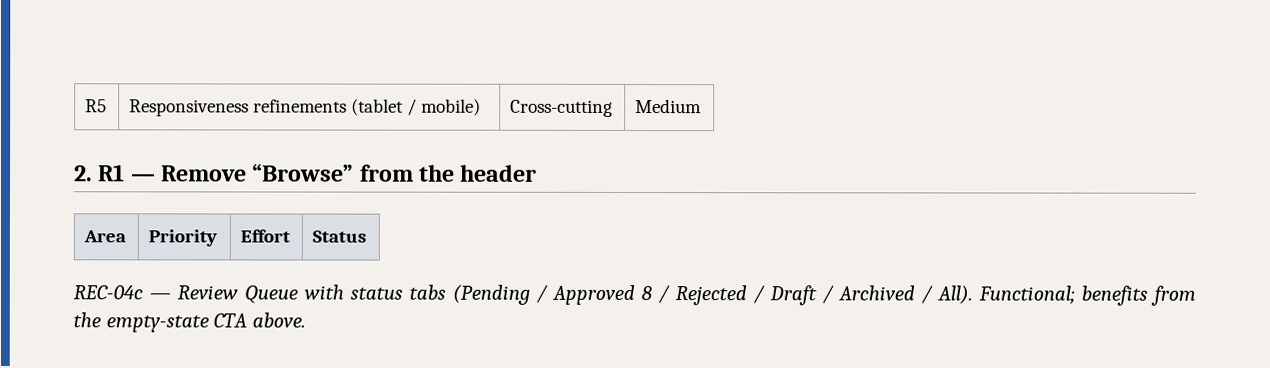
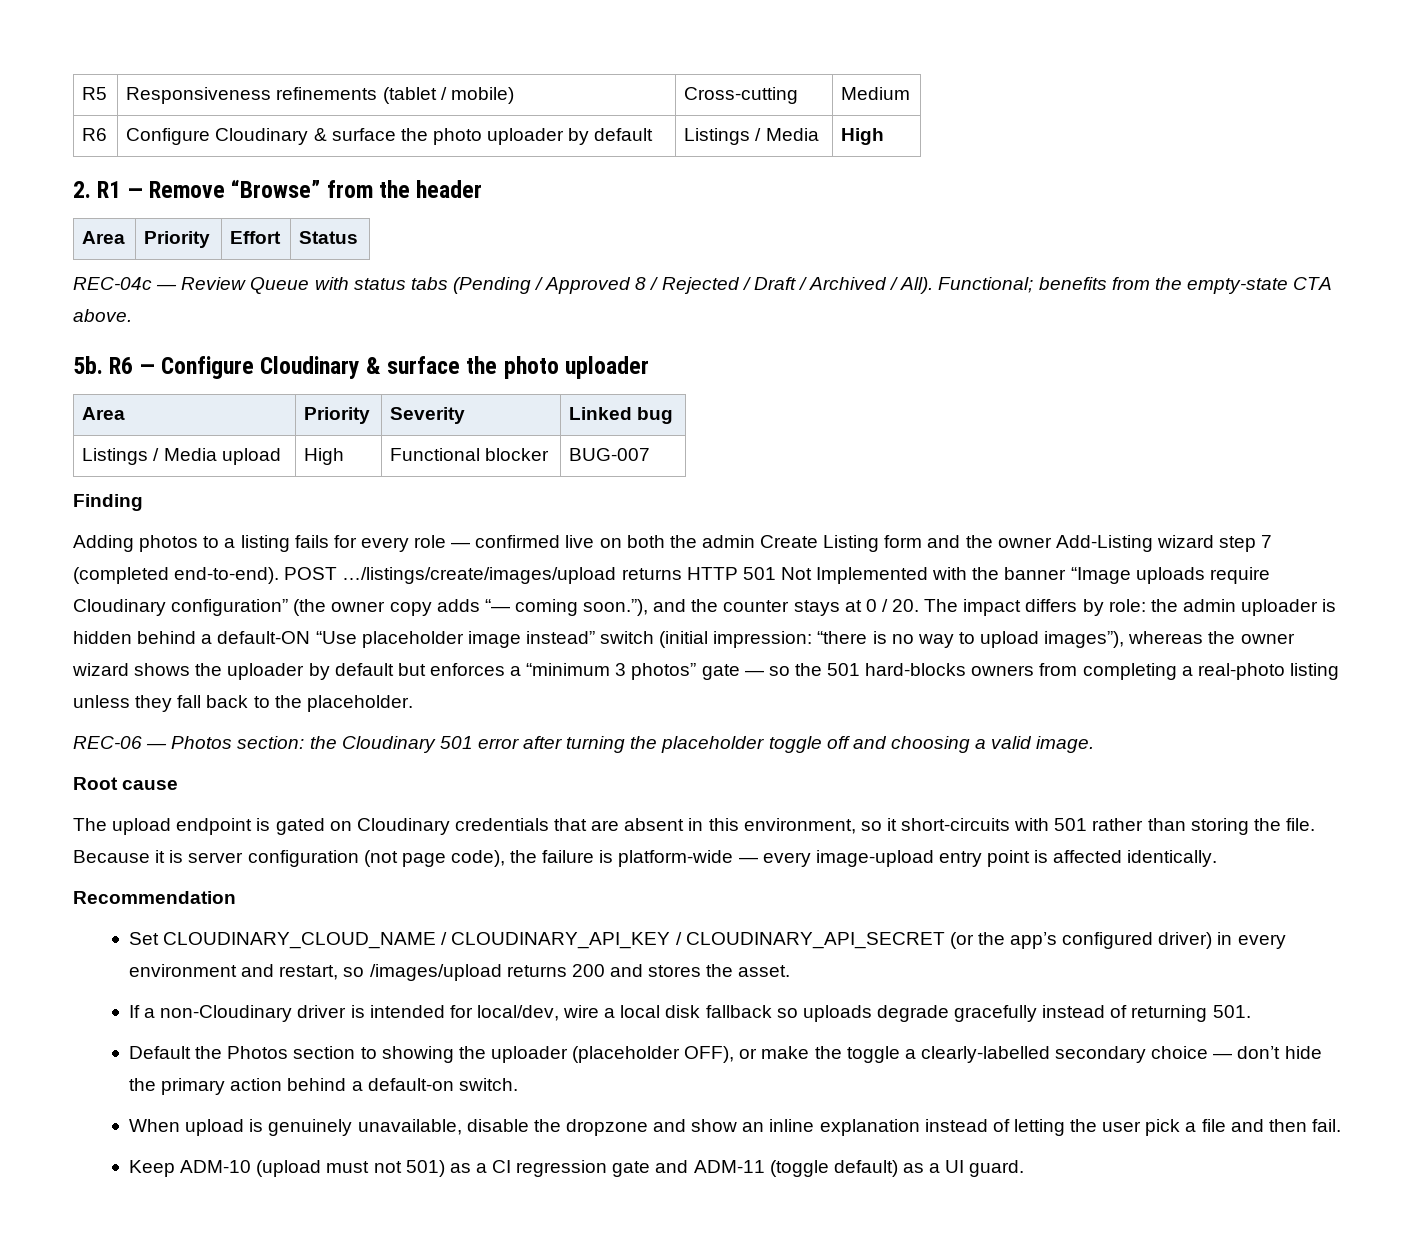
(703, 106) none -> [82,128,108,141] [126,128,654,145] [684,128,819,145] [841,128,885,145] // R6 | Configure Cloudinary & surface the photo uploader by default | Listings / Media | High
(306, 320) none -> [73,356,650,379] [82,407,126,420] [304,407,371,424] [390,407,466,424] [569,407,674,424] [82,448,281,465] [304,448,345,465] [390,448,550,461] [569,448,651,461] [73,494,143,511] [73,535,1273,552] [73,567,1270,584] [73,599,1337,616] [73,631,1295,648] [72,663,1339,680] [73,695,413,712] [73,736,1095,753] [73,777,179,790] [73,818,1315,835] [73,850,1218,867] [73,891,236,904] [129,932,1286,949] [129,964,791,981] [129,1005,1251,1022] [129,1046,1322,1063] [129,1078,518,1095] [129,1119,1341,1136] [129,1160,1025,1177] // 5b. R6 — Configure Cloudinary & surface the photo uploader // Area | Priority | Severity | Linked bug // Listings / Media upload | High | Functional blocker | BUG-007 // Finding // Adding photos to a listing fails for every role — confirmed live on both the admin Create Listing form and the owner Add-Listing wizard step 7 (completed end-to-end). POST …/listings/create/images/upload returns HTTP 501 Not Implemented with the banner “Image uploads require Cloudinary configuration” (the owner copy adds “— coming soon.”), and the counter stays at 0 / 20. The impact differs by role: the admin uploader is hidden behind a default-ON “Use placeholder image instead” switch (initial impression: “there is no way to upload images”), whereas the owner wizard shows the uploader by default but enforces a “minimum 3 photos” gate — so the 501 hard-blocks owners from completing a real-photo listing unless they fall back to the placeholder. // REC-06 — Photos section: the Cloudinary 501 error after turning the placeholder toggle off and choosing a valid image. // Root cause // The upload endpoint is gated on Cloudinary credentials that are absent in this environment, so it short-circuits with 501 rather than storing the file. Because it is server configuration (not page code), the failure is platform-wide — every image-upload entry point is affected identically. // Recommendation // Set CLOUDINARY_CLOUD_NAME / CLOUDINARY_API_KEY / CLOUDINARY_API_SECRET (or the app’s configured driver) in every environment and restart, so /images/upload returns 200 and stores the asset. // If a non-Cloudinary driver is intended for local/dev, wire a local disk fallback so uploads degrade gracefully instead of returning 501. // Default the Photos section to showing the uploader (placeholder OFF), or make the toggle a clearly-labelled secondary choice — don’t hide the primary action behind a default-on switch. // When upload is genuinely unavailable, disable the dropzone and show an inline explanation instead of letting the user pick a file and then fail. // Keep ADM-10 (upload must not 501) as a CI regression gate and ADM-11 (toggle default) as a UI guard.

